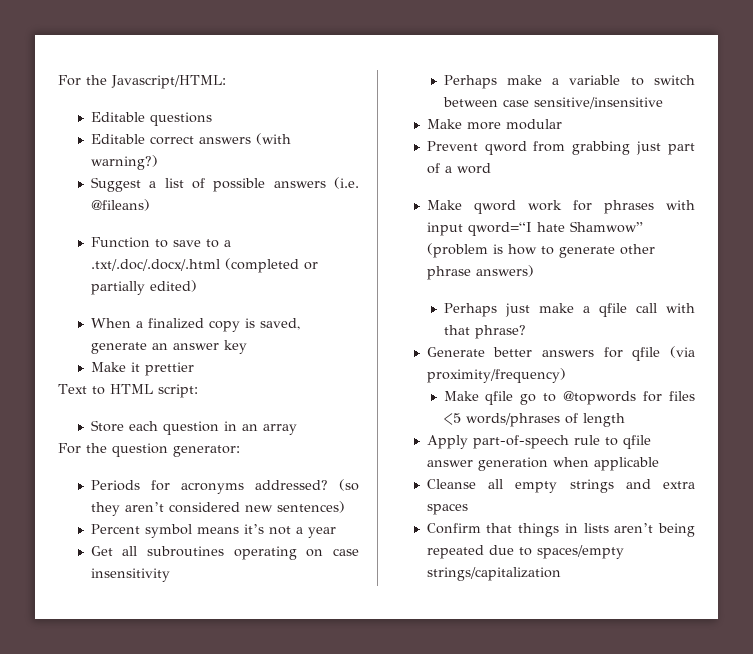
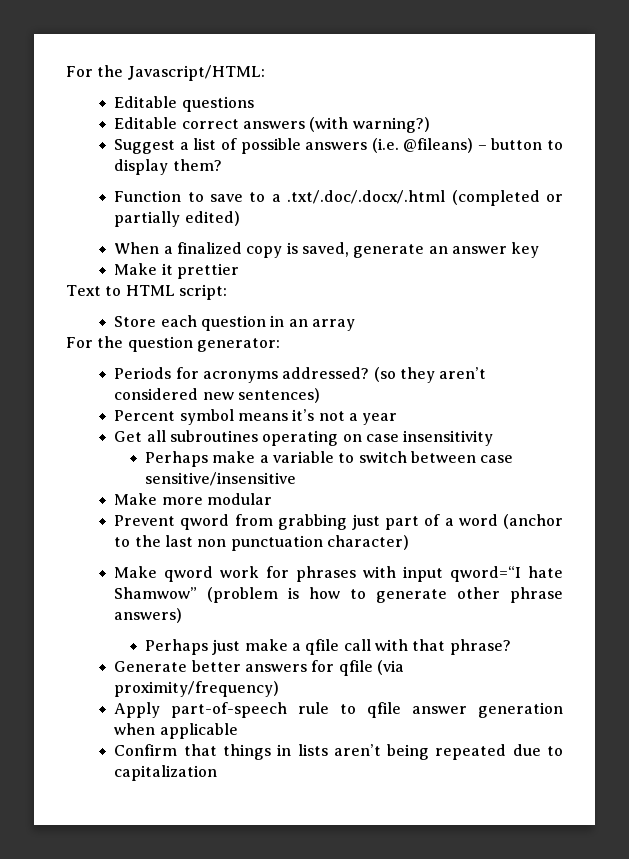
(150, 205) none -> [477,138,564,150] [114,159,222,175] – button to display them?
(491, 168) none -> [503,514,563,529] [114,535,409,551] (anchor to the last non punctuation character)
[443,391,695,405] [443,413,625,427] // Make qfile go to @topwords for files <5 words/phrases of length -> (280, 689) none
[426,479,695,493] [426,503,468,515] // Cleanse all empty strings and extra spaces -> (238, 731) none
[536,545,624,559] [426,567,561,581] spaces/empty strings/capitalization -> [114,765,218,781] capitalization

